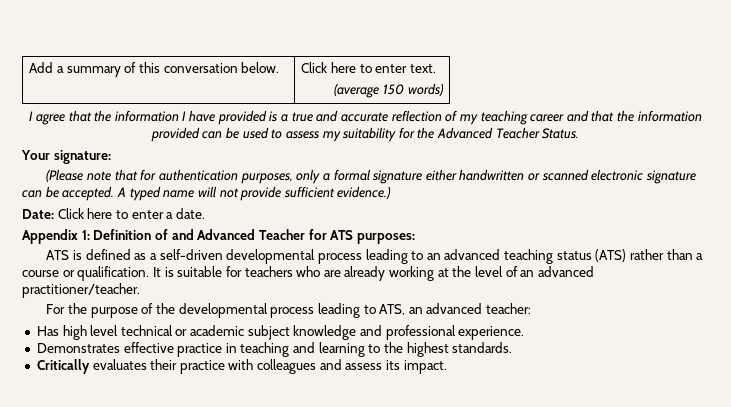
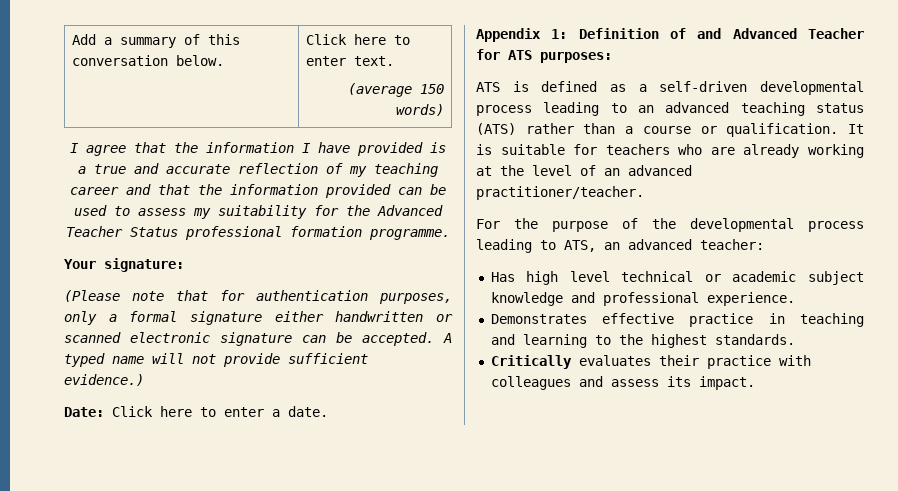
[542,128,580,139] Status. -> [130,226,450,240] Status professional formation programme.

